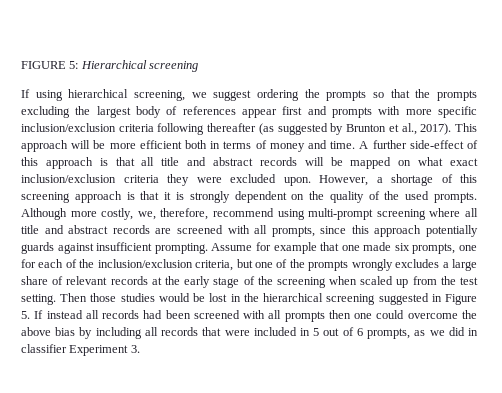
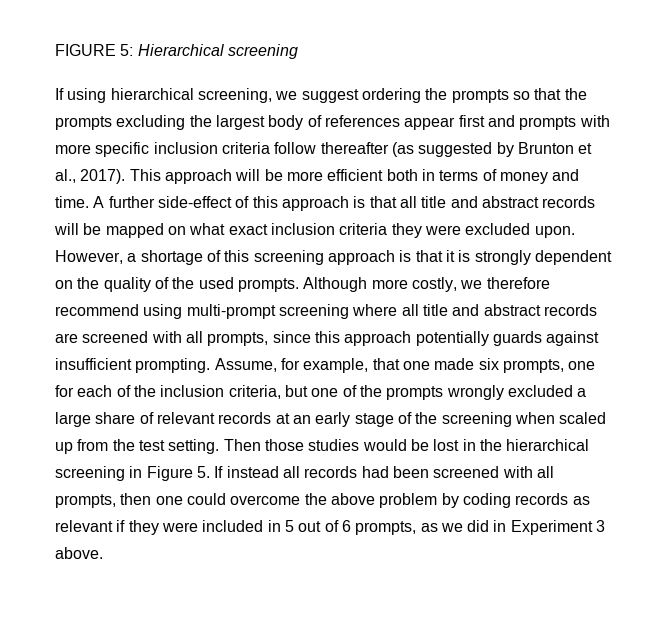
[21,123,205,135] inclusion/exclusion criteria following -> [153,142,317,154] inclusion criteria follow
[21,174,116,183] inclusion/exclusion -> [270,223,335,235] inclusion
[137,208,209,220] we, therefore, -> [460,277,550,289] we therefore
[211,242,317,254] Assume for example -> [214,358,369,373] Assume, for example,
[97,259,193,268] inclusion/exclusion -> [160,385,225,397] inclusion
[395,259,440,268] excludes -> [507,385,573,397] excluded
[164,276,180,285] the -> [292,415,311,424] an
[378,293,429,305] suggested -> (125, 473) none
[284,311,325,322] prompts -> [55,494,116,508] prompts,
[55,327,222,339] bias by including all records that -> [379,493,590,508] [55,520,159,535] problem by coding records as relevant if they
[21,344,140,356] classifier Experiment 3. -> [510,520,606,535] [55,547,103,559] Experiment 3 above.

